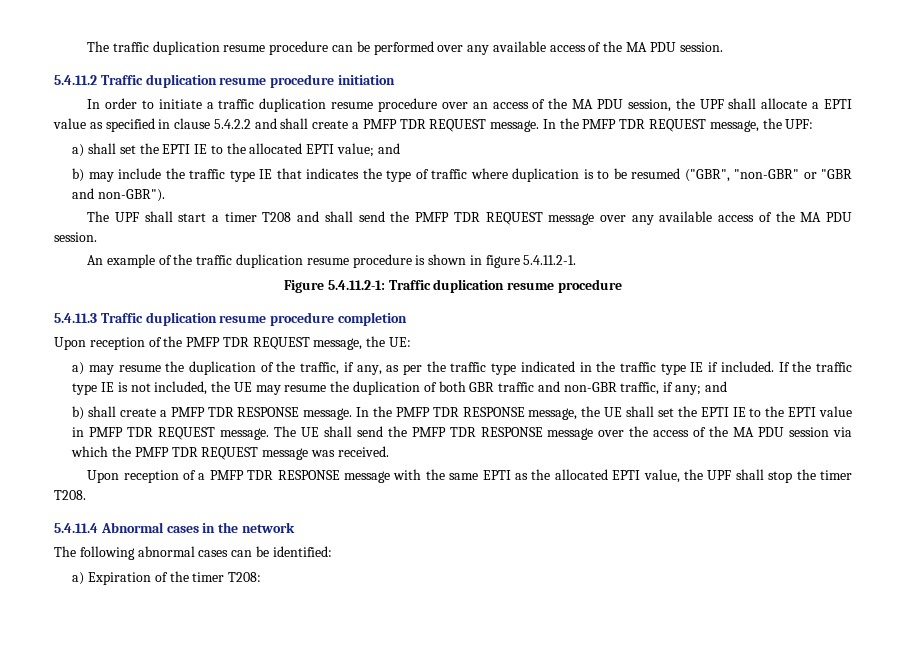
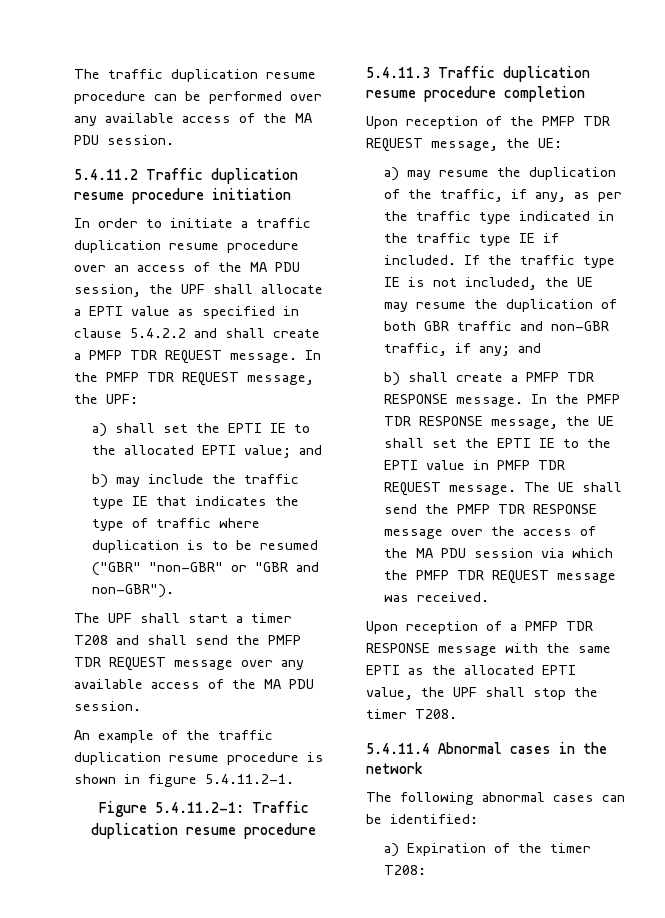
[684,169,730,182] ("GBR", -> [92,562,142,576] ("GBR"

